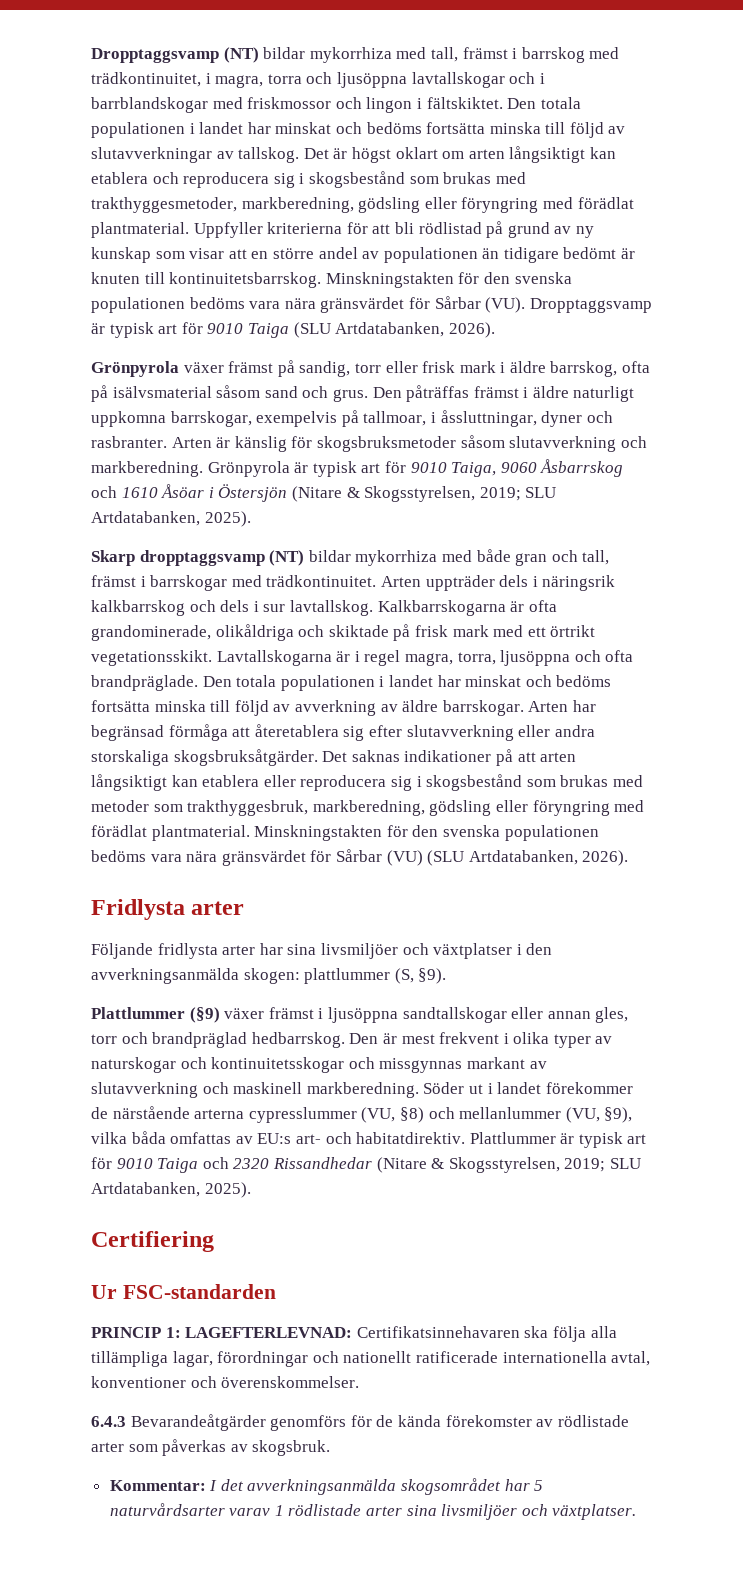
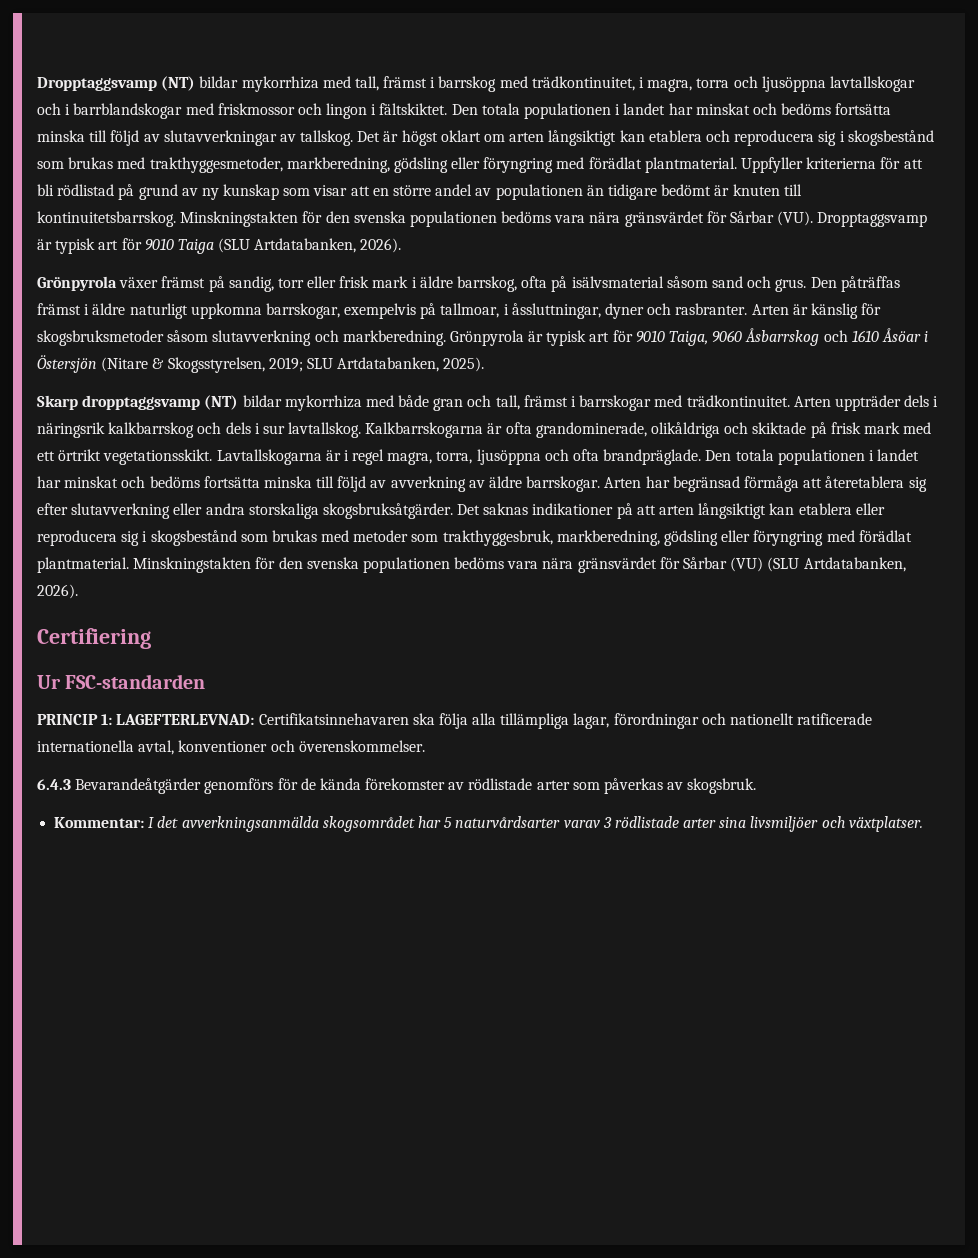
[91,899,245,920] [91,943,553,959] [91,968,447,984] [91,1007,629,1023] [91,1032,613,1048] [91,1057,547,1073] [91,1082,633,1098] [91,1106,633,1123] [91,1131,647,1148] [91,1157,641,1173] [91,1182,251,1198] // Fridlysta arter // Följande fridlysta arter har sina livsmiljöer och växtplatser i den avverkningsanmälda skogen: plattlummer (S, §9). // Plattlummer (§9) växer främst i ljusöppna sandtallskogar eller annan gles, torr och brandpräglad hedbarrskog. Den är mest frekvent i olika typer av naturskogar och kontinuitetsskogar och missgynnas markant av slutavverkning och maskinell markberedning. Söder ut i landet förekommer de närstående arterna cypresslummer (VU, §8) och mellanlummer (VU, §9), vilka båda omfattas av EU:s art- och habitatdirektiv. Plattlummer är typisk art för 9010 Taiga och 2320 Rissandhedar (Nitare & Skogsstyrelsen, 2019; SLU Artdatabanken, 2025). -> (78, 591) none
[274,1505,284,1516] 1 -> [602,817,612,828] 3

